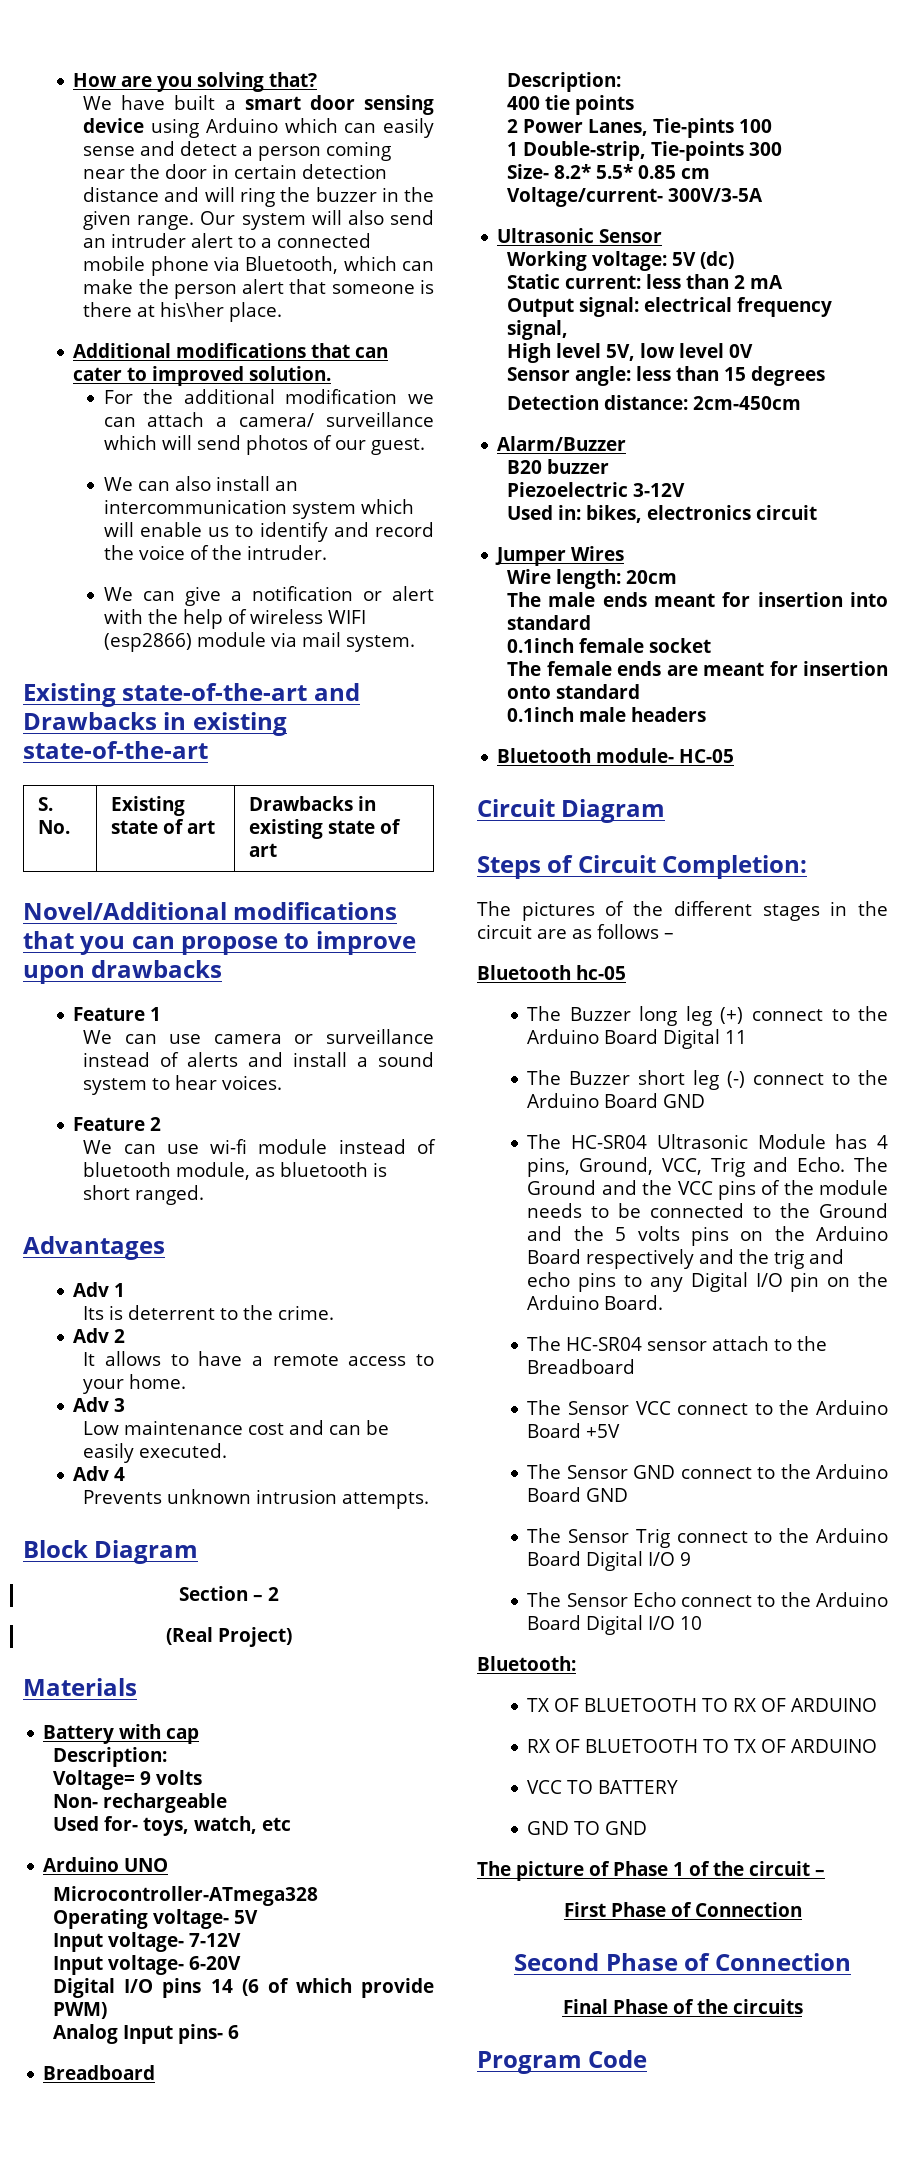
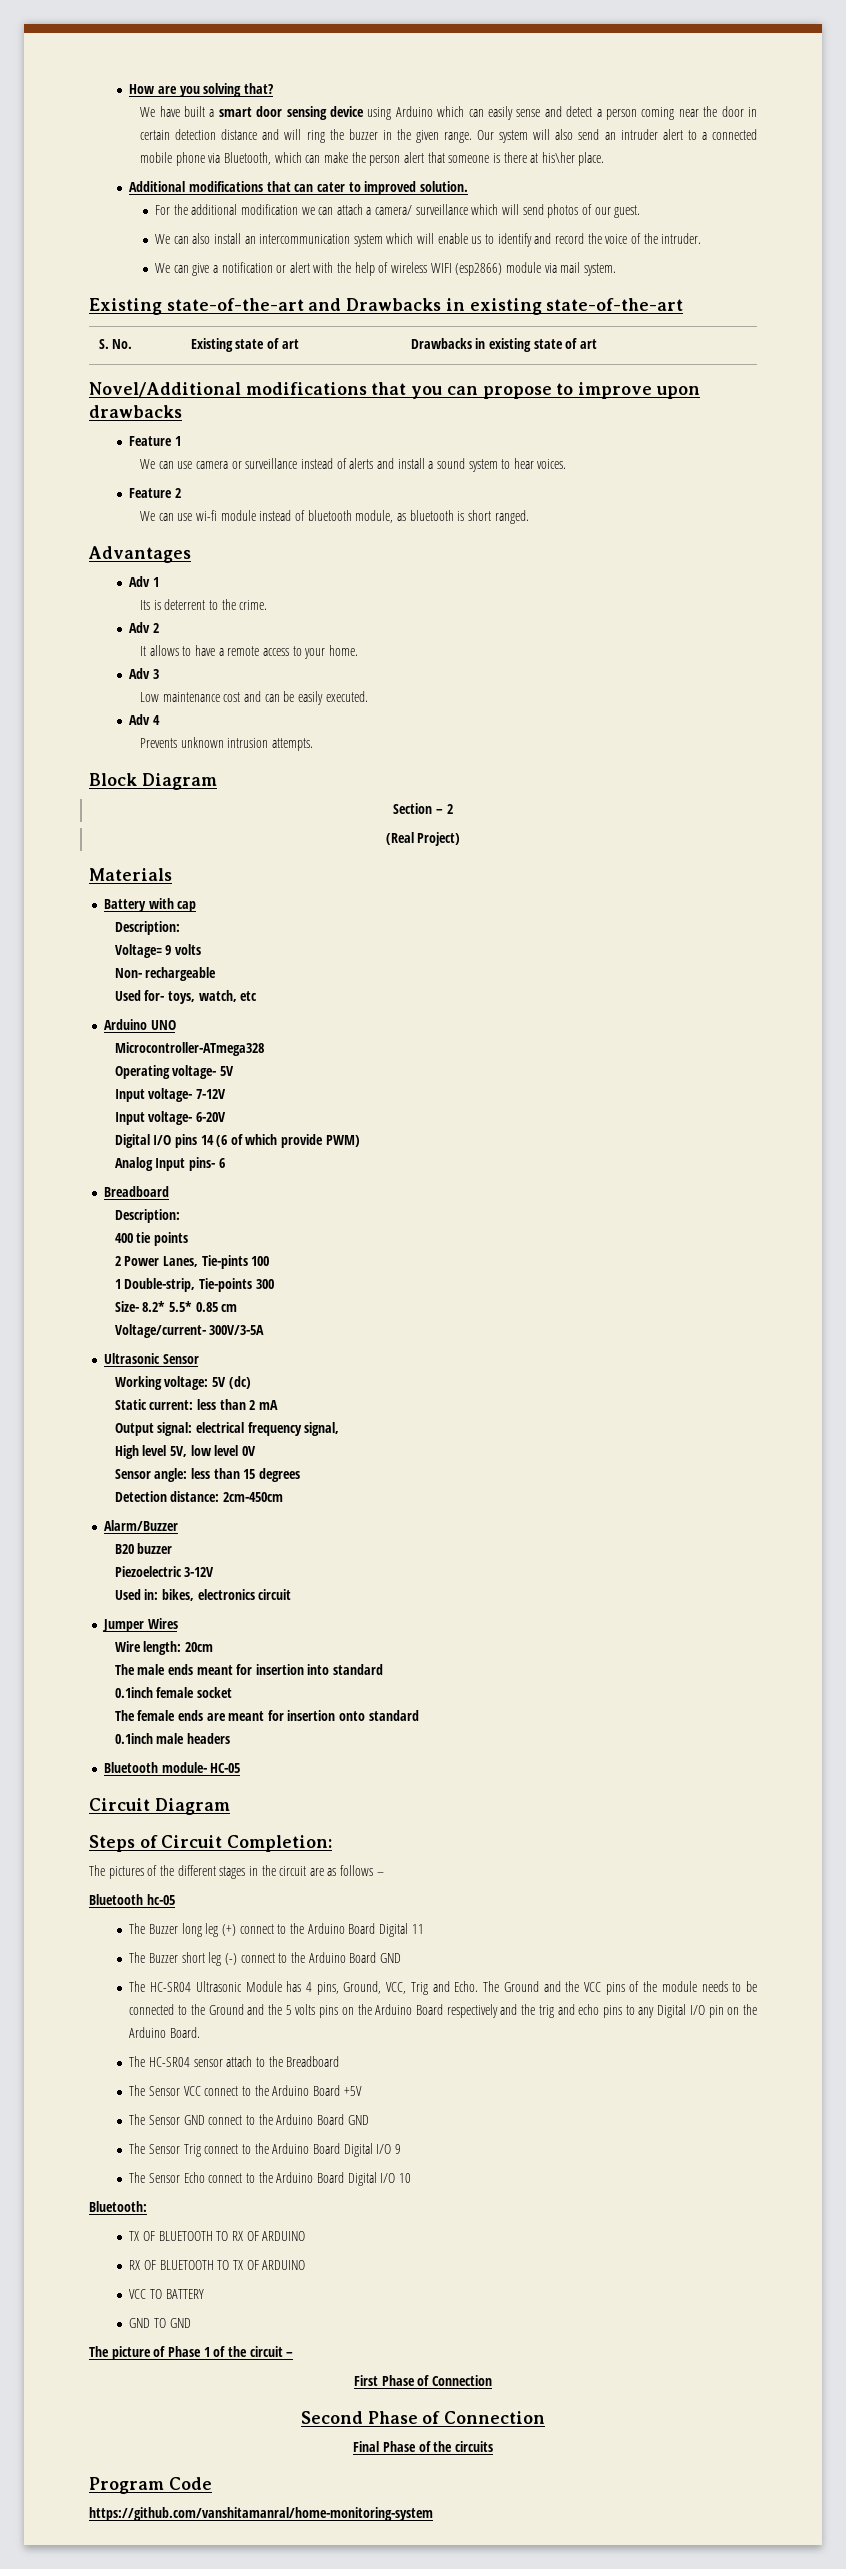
(648, 2059) none -> [89,2507,433,2521] // https://github.com/vanshitamanral/home-monitoring-system

